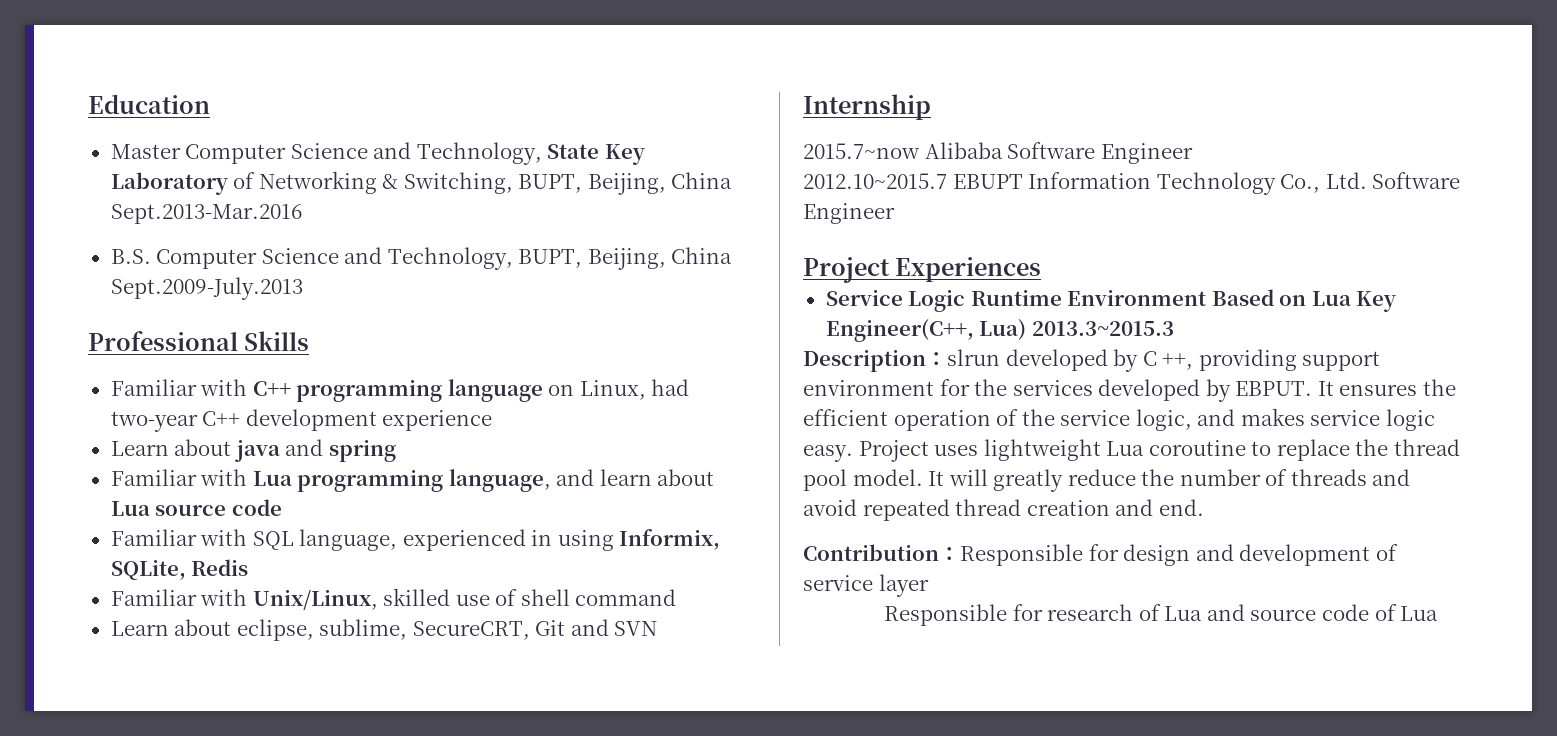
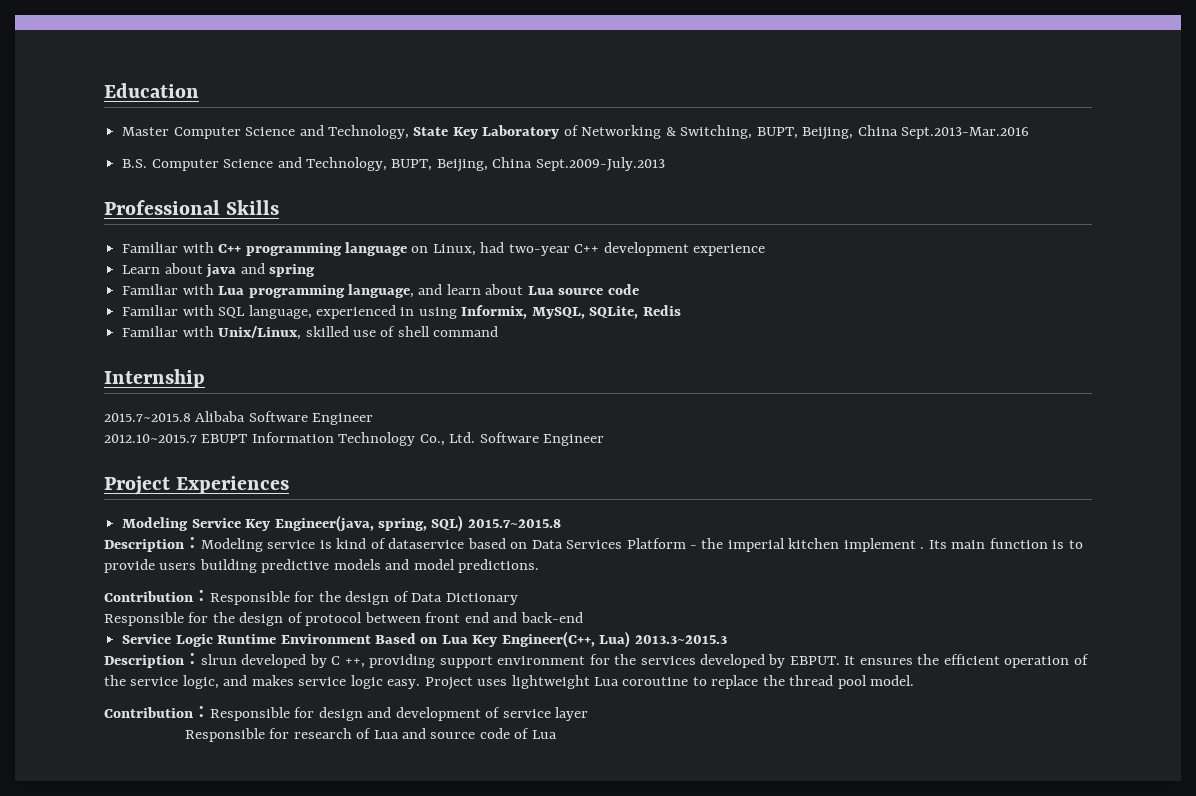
(721, 539) none -> [531,307,585,319] MySQL,
[110,619,658,641] // Learn about eclipse, sublime, SecureCRT, Git and SVN -> (499, 331) none
[803,143,920,159] 2015.7~now -> [104,413,191,422] 2015.7~2015.8
(1042, 269) none -> [122,515,561,532] [104,536,1083,552] [104,559,540,573] [104,589,518,605] [104,612,583,626] // Modeling Service Key Engineer(java, spring, SQL) 2015.7~2015.8 // Description：Modeling service is kind of dataservice based on Data Services Platform - the imperial kitchen implement . Its main function is to provide users building predictive models and model predictions. // Contribution：Responsible for the design of Data Dictionary // Responsible for the design of protocol between front end and back-end
[928,469,1411,492] [803,499,1204,521] It will greatly reduce the number of threads and avoid repeated thread creation and end. -> (915, 680) none

